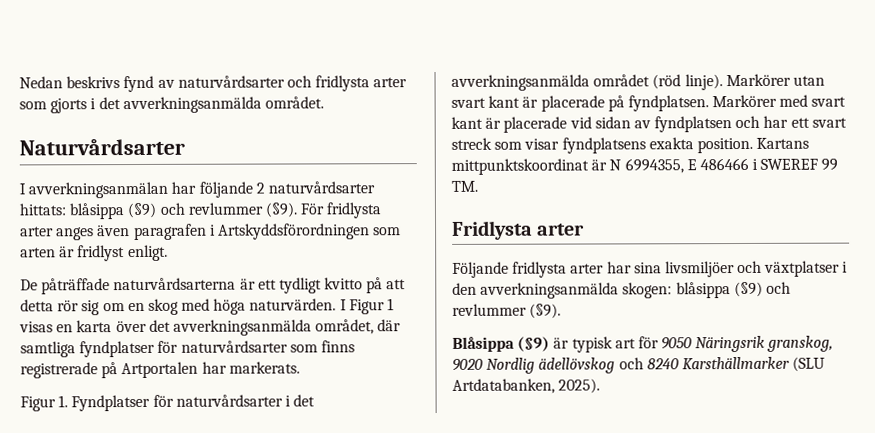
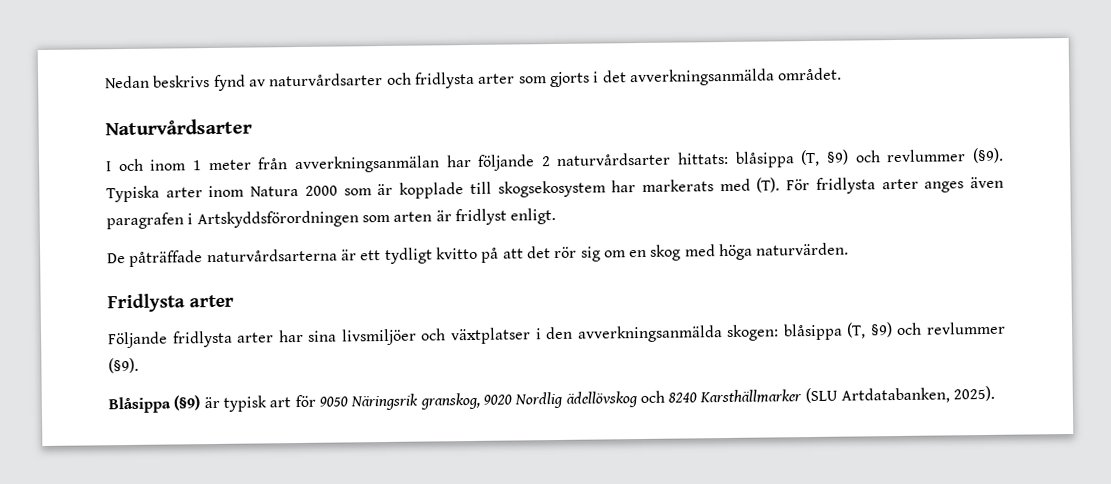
(26, 189) none -> [118,157,289,172] och inom 1 meter från
[127,202,298,219] (§9) och revlummer (§9). -> [800,147,1004,167] [106,177,781,203] (T, §9) och revlummer (§9). Typiska arter inom Natura 2000 som är kopplade till skogsekosystem har markerats med (T).
[20,299,54,312] detta -> [526,246,551,259] det
[339,298,395,315] [19,319,402,336] [20,340,355,358] [20,361,300,379] [20,394,316,412] [451,73,825,91] [451,94,847,112] [451,115,847,133] [451,137,810,154] [451,157,839,175] [451,180,478,192] I Figur 1 visas en karta över det avverkningsanmälda området, där samtliga fyndplatser för naturvårdsarter som finns registrerade på Artportalen har markerats. // Figur 1. Fyndplatser för naturvårdsarter i det avverkningsanmälda området (röd linje). Markörer utan svart kant är placerade på fyndplatsen. Markörer med svart kant är placerade vid sidan av fyndplatsen och har ett svart streck som visar fyndplatsens exakta position. Kartans mittpunktskoordinat är N 6994355, E 486466 i SWEREF 99 TM. -> (850, 249) none
[733,281,763,298] (§9) -> [846,322,893,339] (T, §9)

